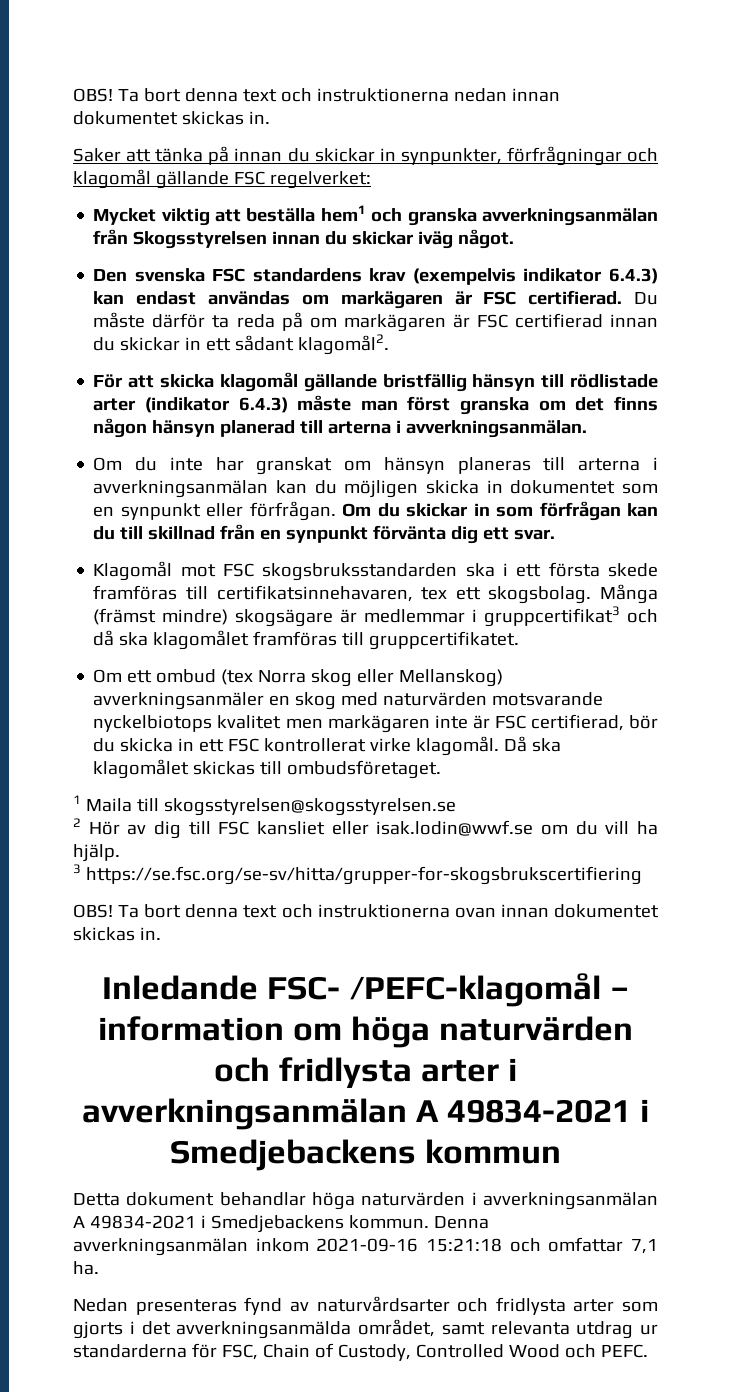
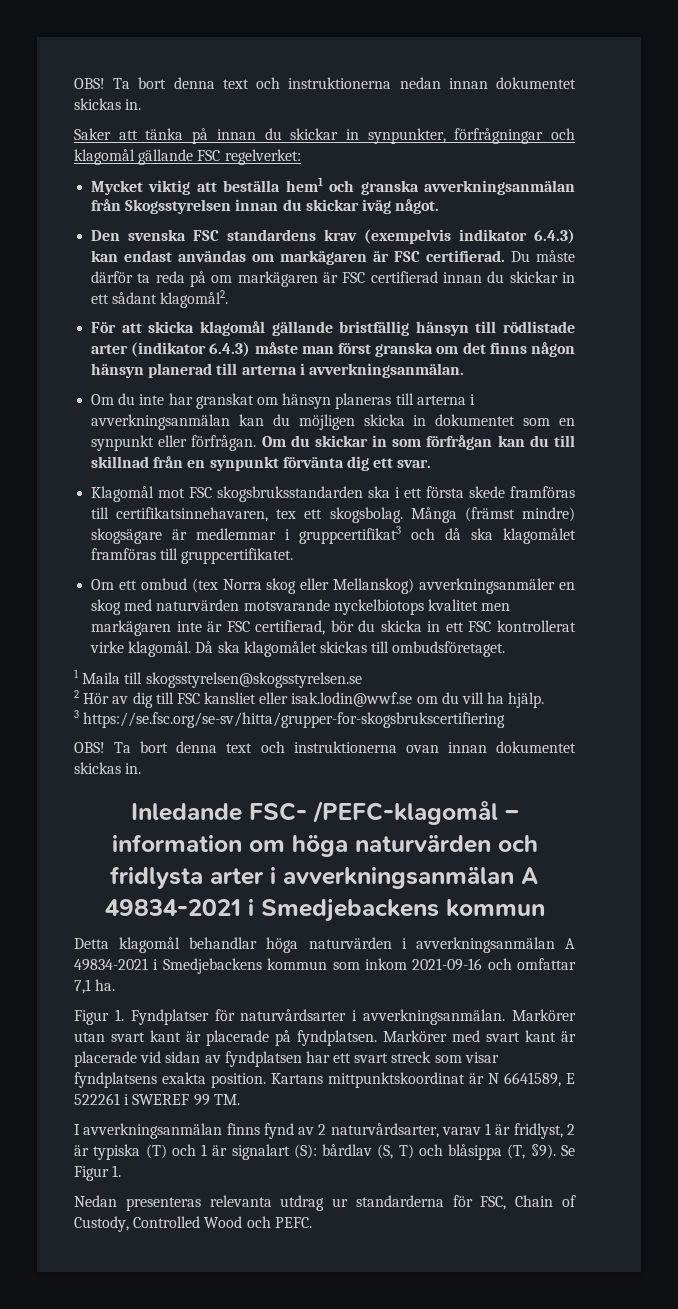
[126,1192,215,1206] dokument -> [119,937,181,953] klagomål
[348,1215,489,1229] [73,1238,248,1256] kommun. Denna avverkningsanmälan -> [267,958,360,970] kommun som
[426,1238,502,1252] 15:21:18 -> (483, 964) none
[73,1296,658,1315] [73,1319,485,1339] Nedan presenteras fynd av naturvårdsarter och fridlysta arter som gjorts i det avverkningsanmälda området, samt -> [74,1009,576,1025] [74,1030,576,1046] [74,1051,499,1067] [74,1072,575,1088] [74,1093,240,1106] [74,1123,575,1139] [74,1144,575,1160] [74,1165,122,1181] [74,1195,201,1211] Figur 1. Fyndplatser för naturvårdsarter i avverkningsanmälan. Markörer utan svart kant är placerade på fyndplatsen. Markörer med svart kant är placerade vid sidan av fyndplatsen har ett svart streck som visar fyndplatsens exakta position. Kartans mittpunktskoordinat är N 6641589, E 522261 i SWEREF 99 TM. // I avverkningsanmälan finns fynd av 2 naturvårdsarter, varav 1 är fridlyst, 2 är typiska (T) och 1 är signalart (S): bårdlav (S, T) och blåsippa (T, §9). Se Figur 1. // Nedan presenteras

